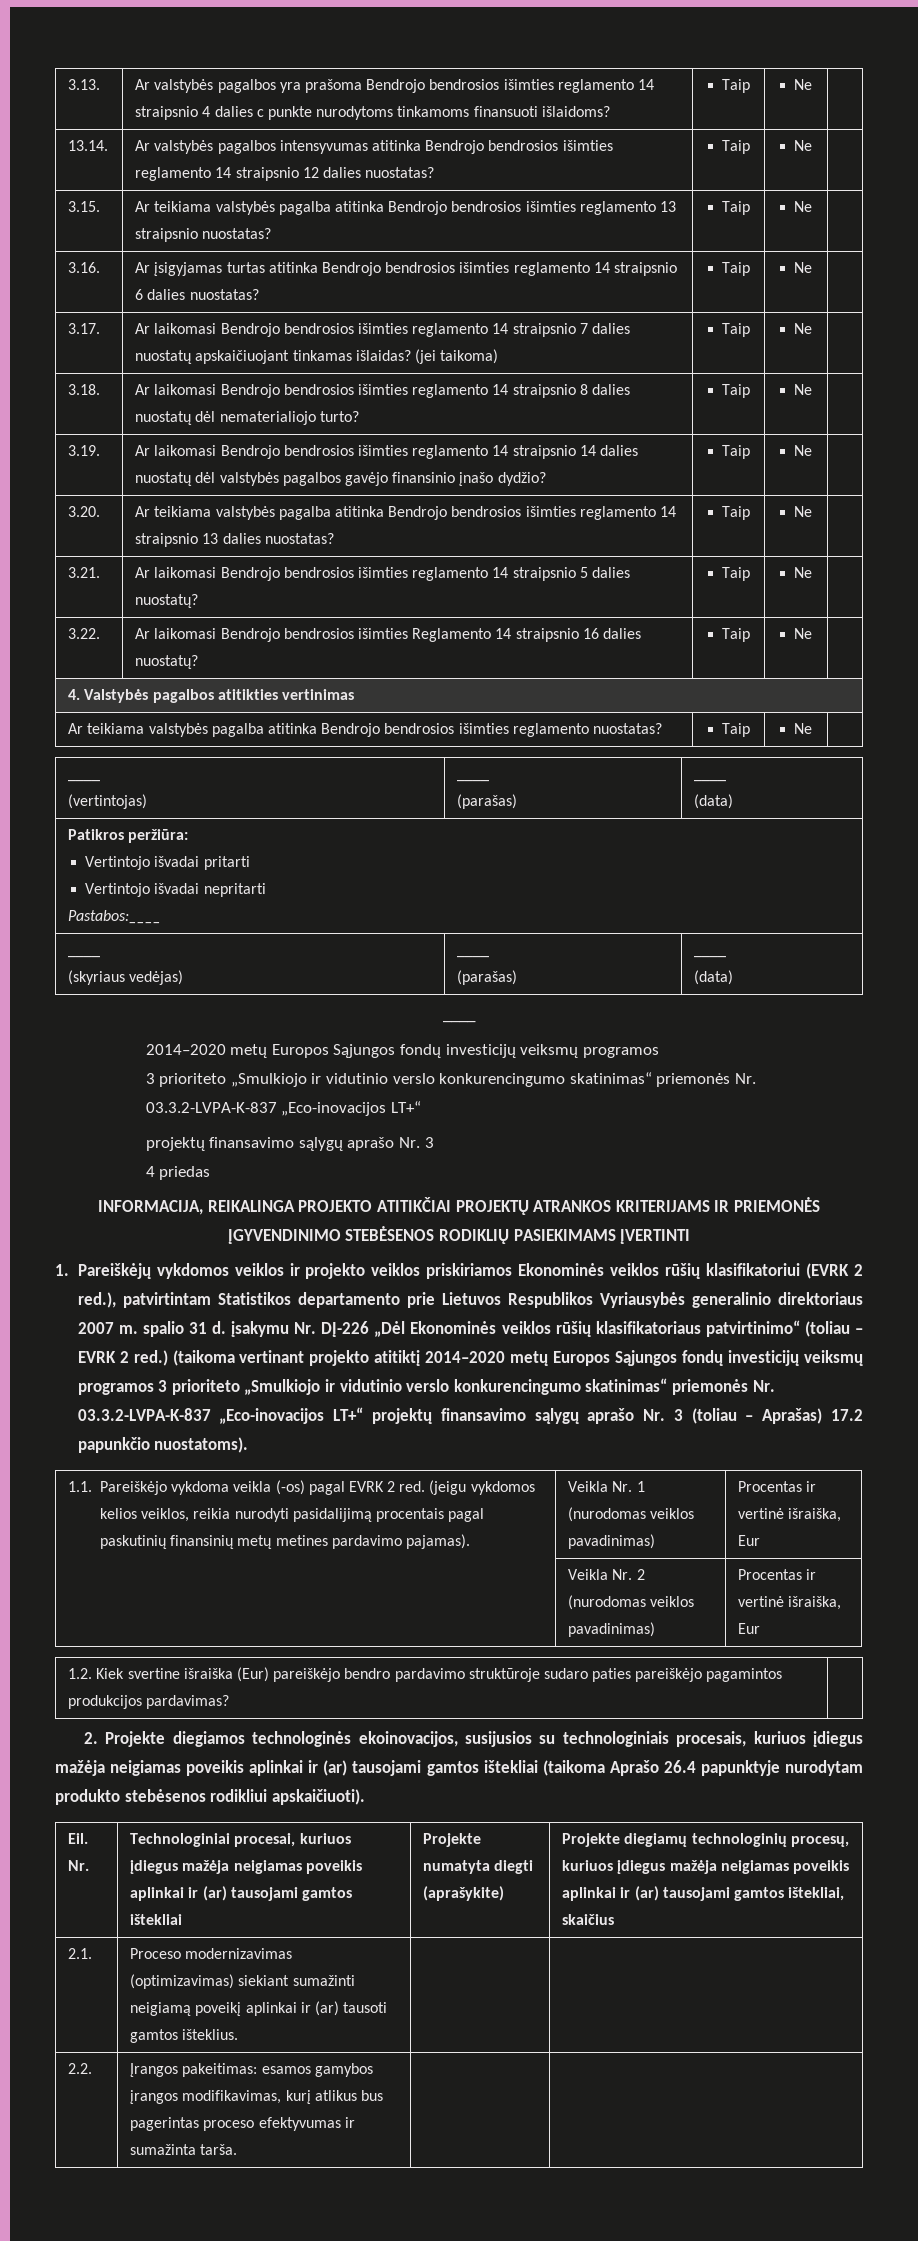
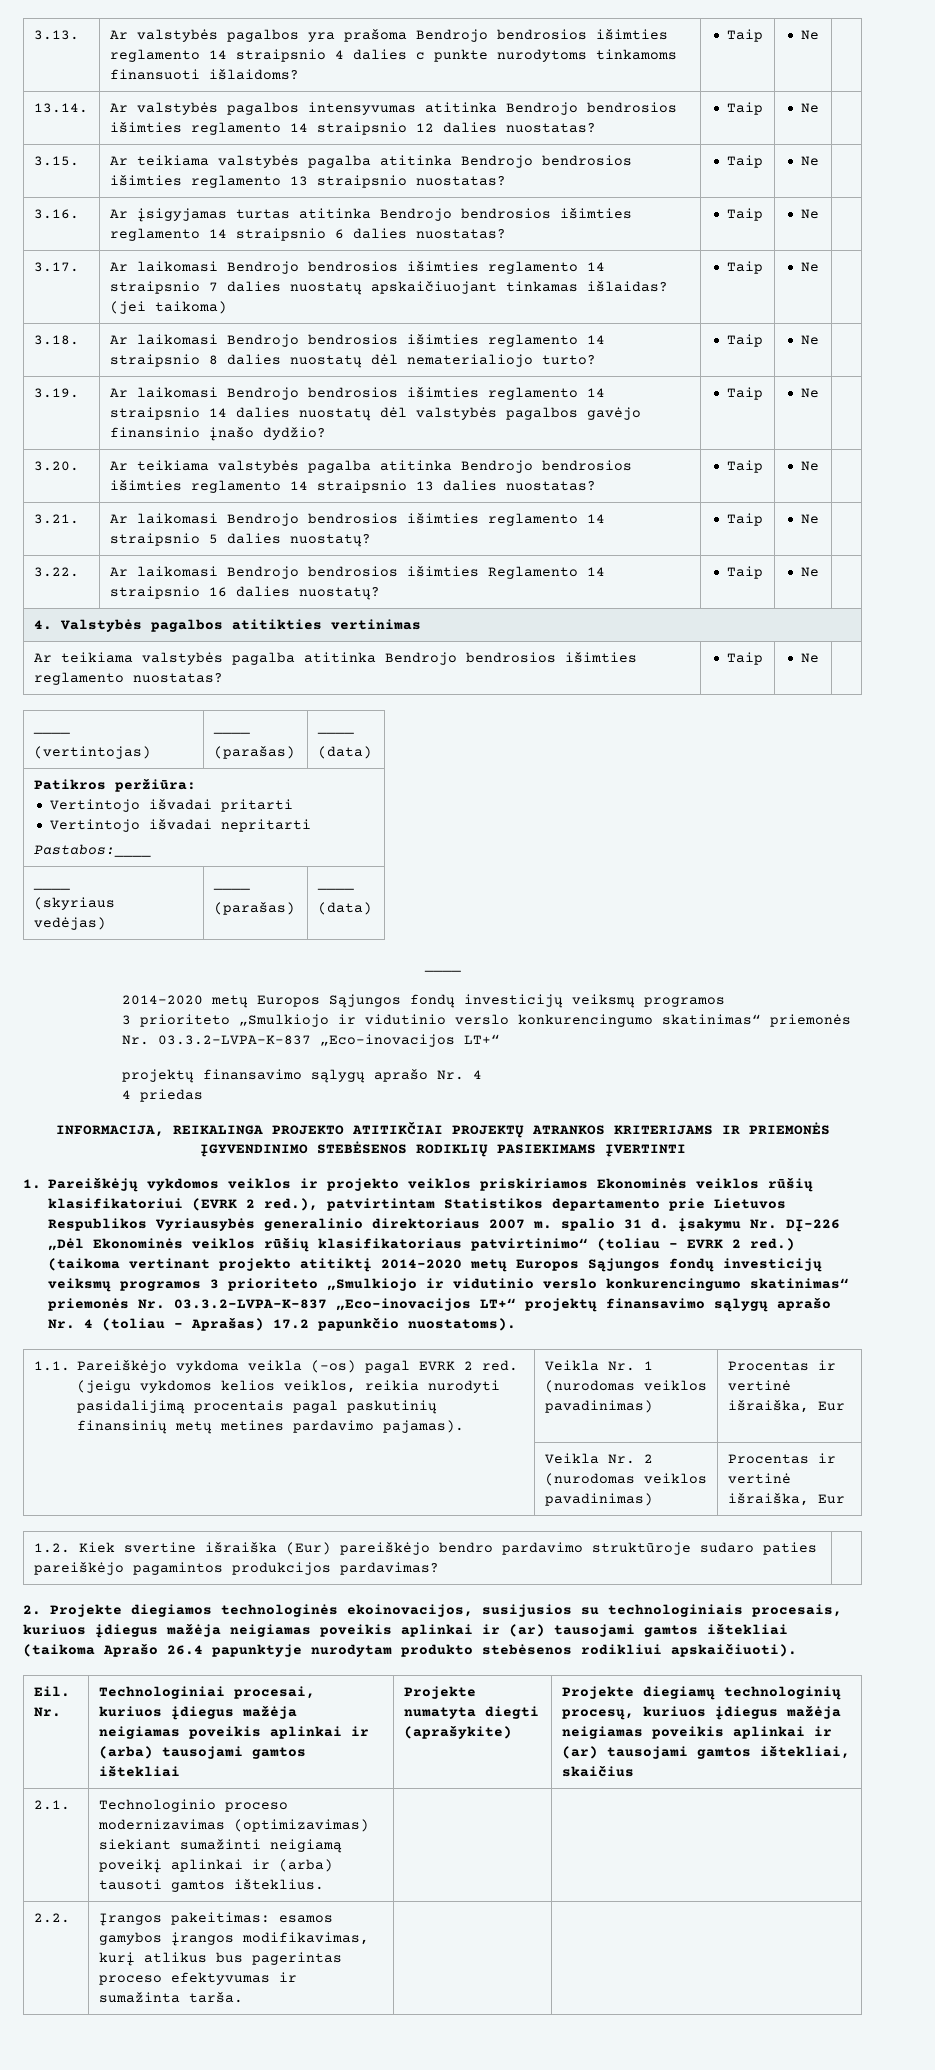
[424,1137,434,1148] 3 -> [473,1070,483,1079] 4
[673,1409,683,1421] 3 -> [84,1319,94,1328] 4
[202,1886,227,1901] (ar) -> [98,1746,153,1759] (arba)
[130,1948,182,1959] Proceso -> [98,1799,288,1812] Technologinio proceso
[314,2001,339,2016] (ar) -> [278,1859,333,1872] (arba)

